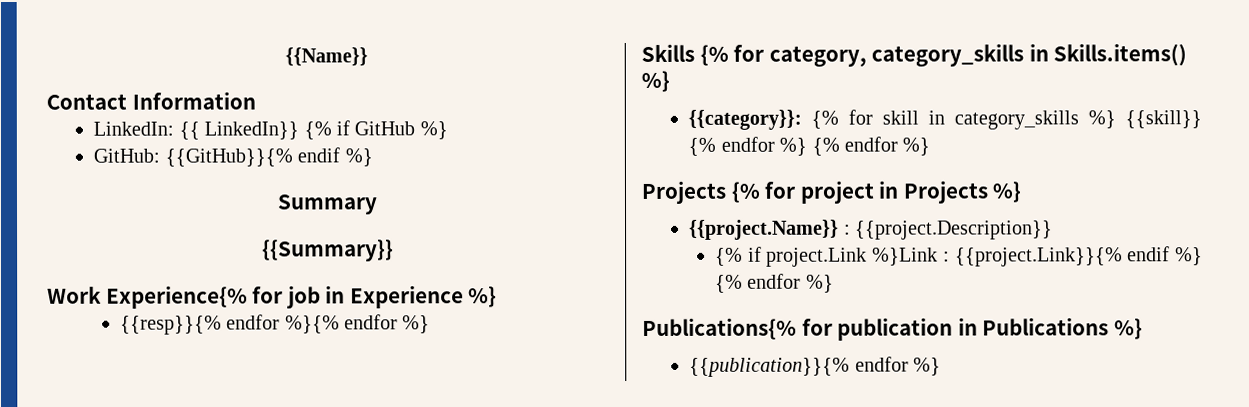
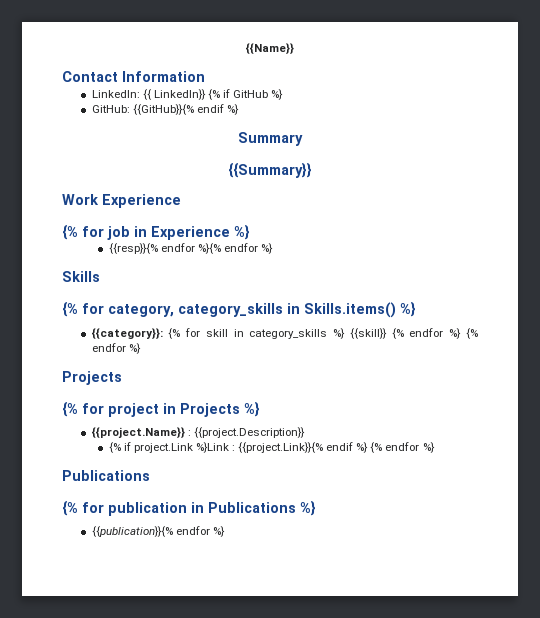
[105,285,248,309] Experience{% -> [102,194,181,208] [62,224,78,240] Experience // {%
(695, 52) none -> (100, 276) //
(727, 192) none -> (122, 378) //
[642,317,797,340] Publications{% -> [62,470,150,481] [62,500,78,516] Publications // {%

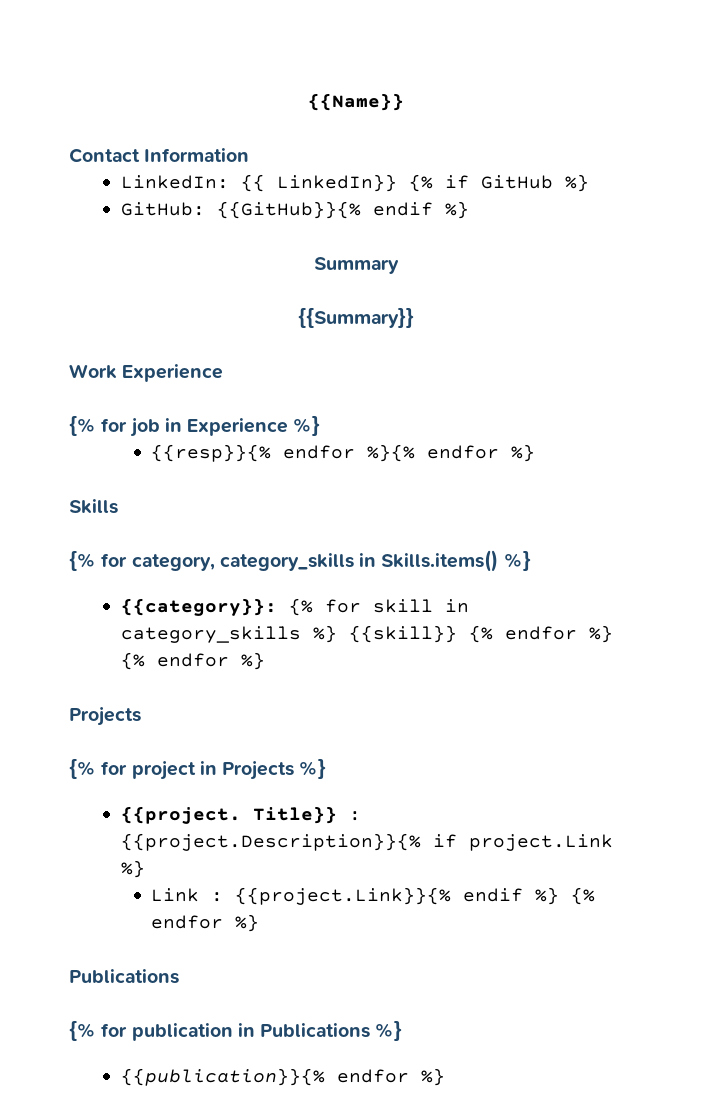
[91,427,305,438] [108,442,229,453] {{project.Name}} : {{project.Description}} // {% if project.Link %}Link -> [120,806,361,824] [120,833,613,851] [120,860,145,878] [151,888,200,902] {{project. Title}} : {{project.Description}}{% if project.Link %} // Link

